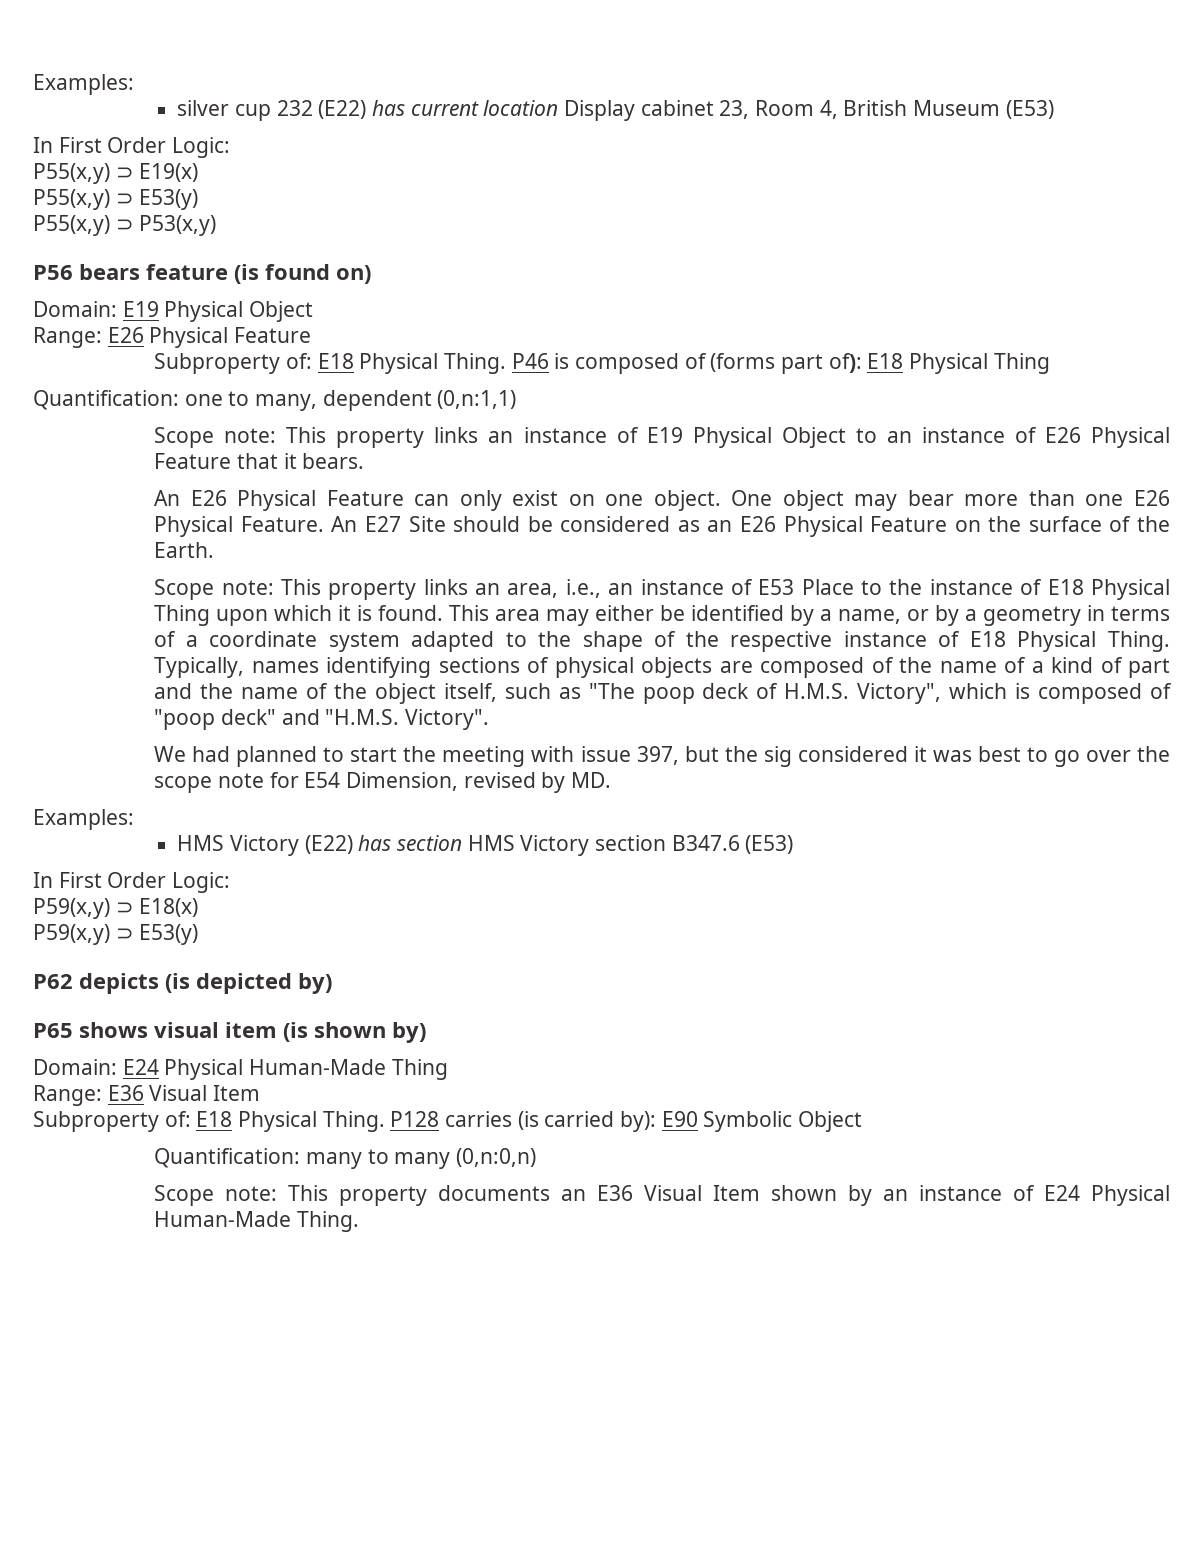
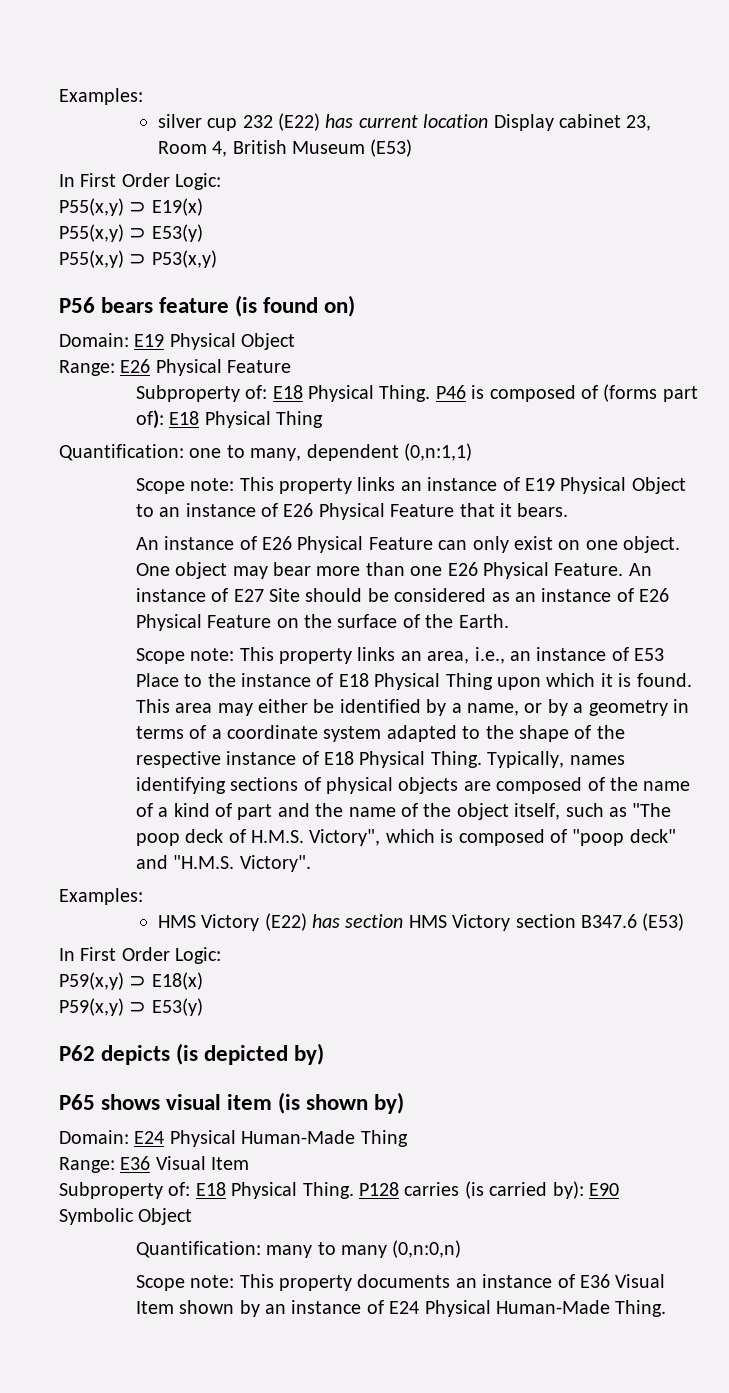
(181, 498) none -> [164,536,257,550] instance of
(358, 524) none -> [135,588,229,602] instance of
(733, 526) none -> [541,588,634,602] instance of
[154,746,1170,767] [154,772,611,793] // We had planned to start the meeting with issue 397, but the sig considered it was best to go over the scope note for E54 Dimension, revised by MD. -> (311, 863) none
(587, 1195) none -> [482,1274,575,1288] instance of

